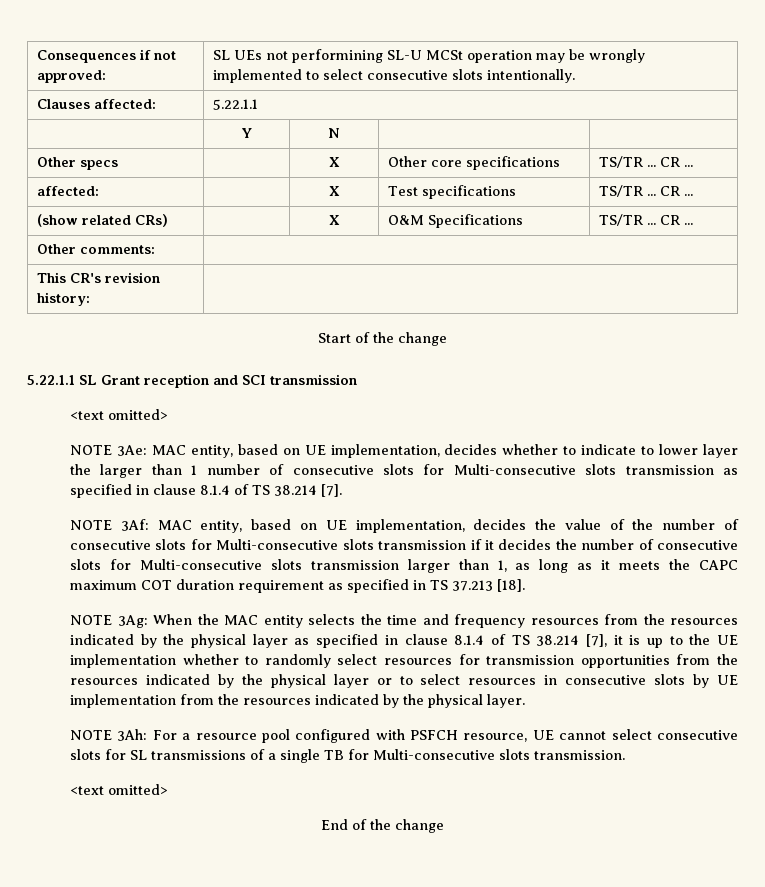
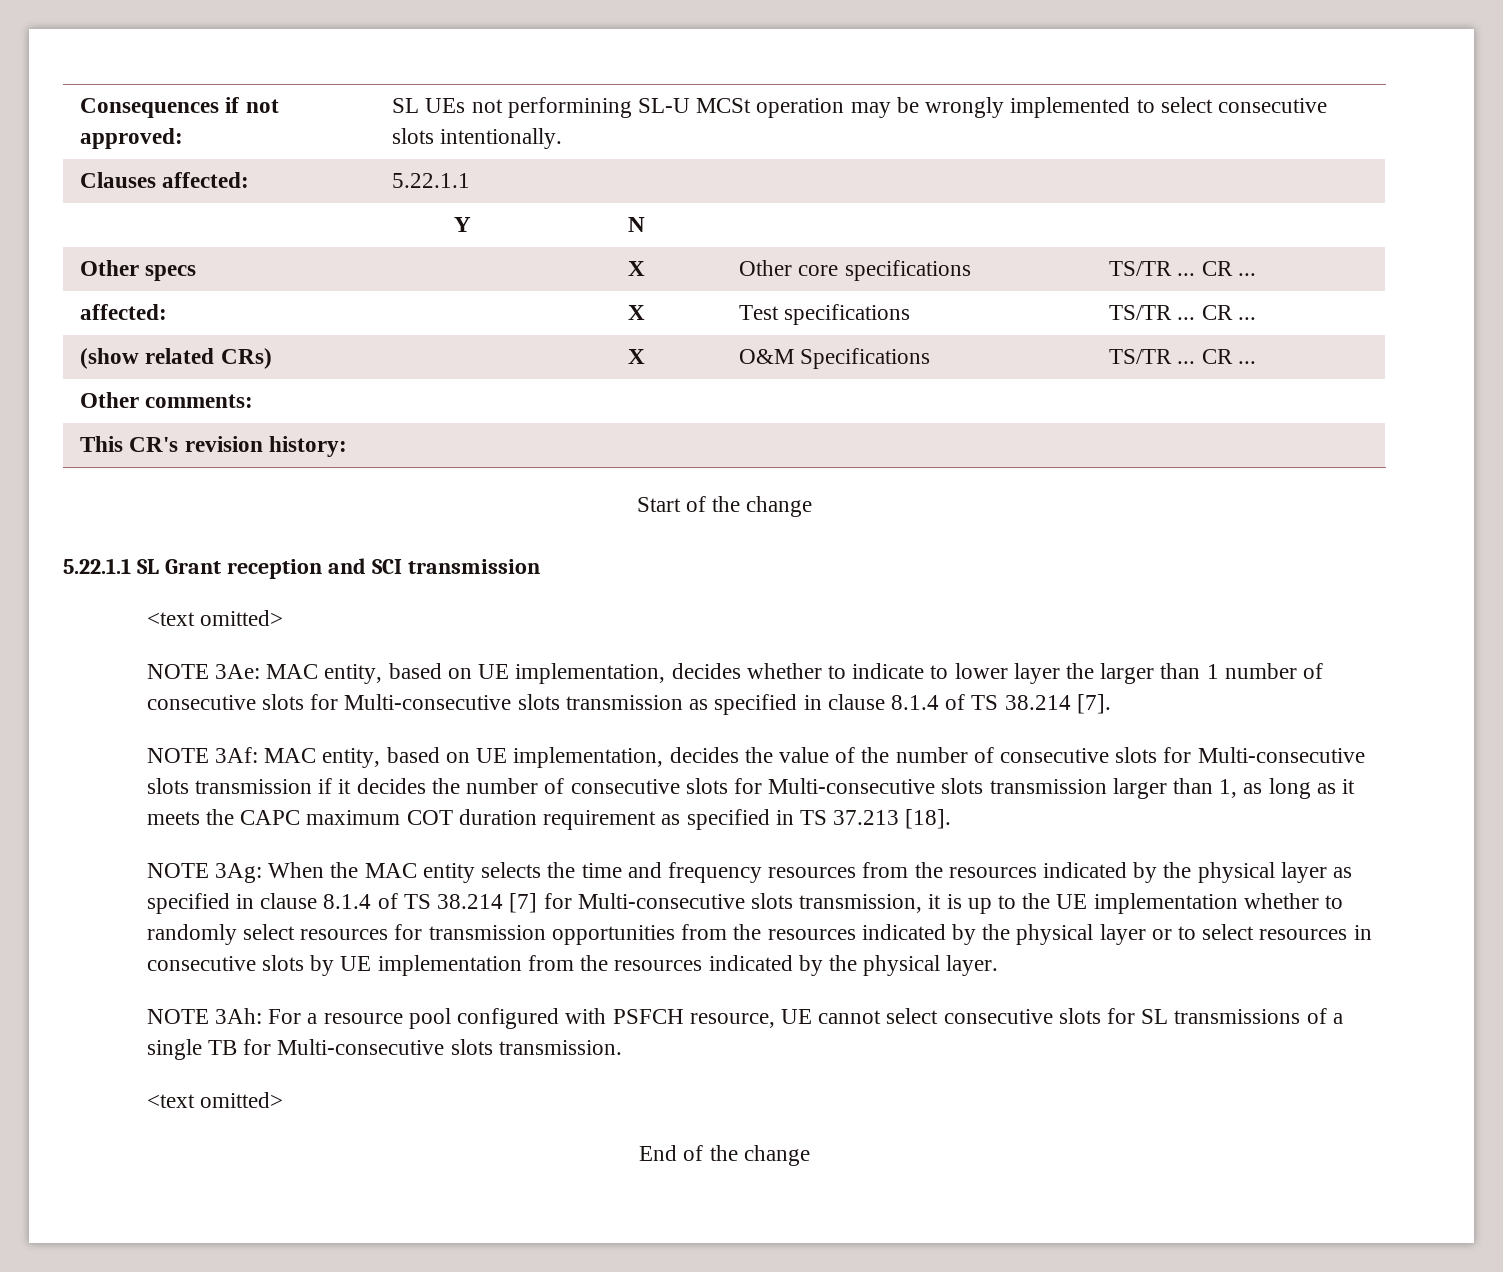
[585,634,607,647] [7], -> [509,893,923,913] [7] for Multi-consecutive slots transmission,

